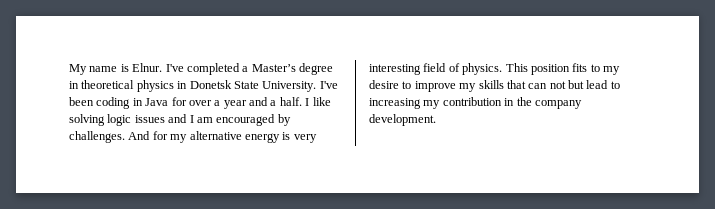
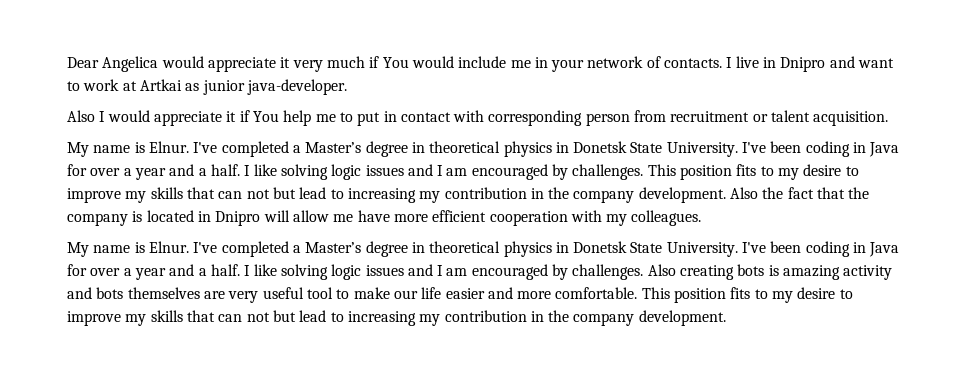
(69, 69) none -> [67,56,895,72] [67,79,347,95] [67,110,889,126] Dear Angelica would appreciate it very much if You would include me in your network of contacts. I live in Dnipro and want to work at Artkai as junior java-developer. // Also I would appreciate it if You help me to put in contact with corresponding person from recruitment or talent acquisition. //
[128,131,317,143] [369,63,503,75] And for my alternative energy is very interesting field of physics. -> (644, 172) none
(436, 120) none -> [730,187,870,199] [67,210,702,226] [67,241,900,257] [67,264,893,280] [67,287,853,303] [67,310,726,326] Also the fact that the company is located in Dnipro will allow me have more efficient cooperation with my colleagues. // My name is Elnur. I've completed a Master’s degree in theoretical physics in Donetsk State University. I've been coding in Java for over a year and a half. I like solving logic issues and I am encouraged by challenges. Also creating bots is amazing activity and bots themselves are very useful tool to make our life easier and more comfortable. This position fits to my desire to improve my skills that can not but lead to increasing my contribution in the company development.

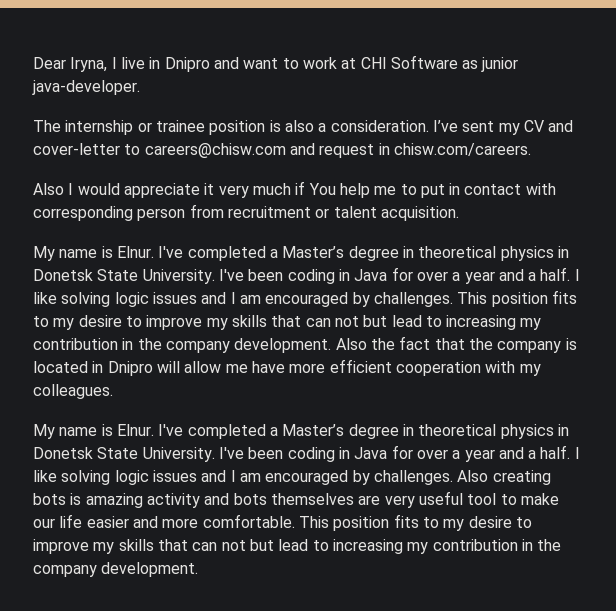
[102,56,723,72] Angelica would appreciate it very much if You would include me in your network of contacts. -> [70,57,108,72] Iryna,
[139,79,182,91] Artkai -> [360,55,458,69] CHI Software
(347, 87) none -> [33,120,574,135] [33,143,531,158] // The internship or trainee position is also a consideration. I’ve sent my CV and cover-letter to careers@chisw.com and request in chisw.com/careers.
(237, 116) none -> [218,183,291,198] very much

